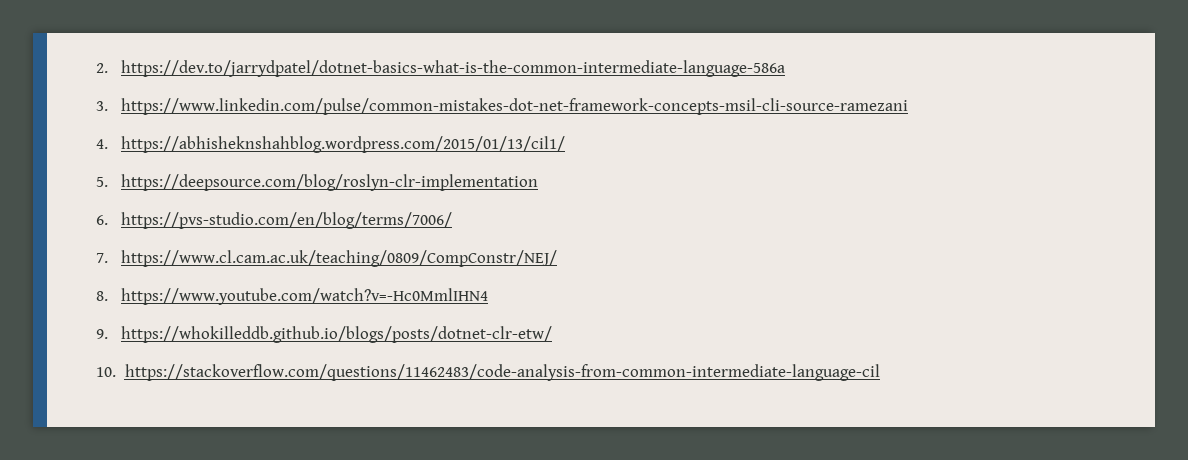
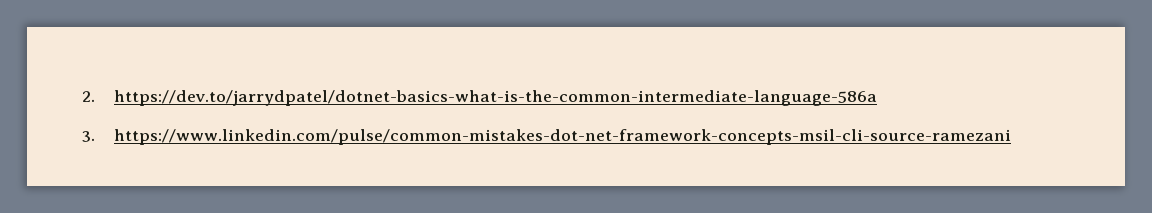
[96,136,566,153] [96,174,539,191] [96,212,453,229] [96,250,558,267] [96,288,489,305] [96,326,553,343] [96,364,880,381] // 4. https://abhisheknshahblog.wordpress.com/2015/01/13/cil1/ // 5. https://deepsource.com/blog/roslyn-clr-implementation // 6. https://pvs-studio.com/en/blog/terms/7006/ // 7. https://www.cl.cam.ac.uk/teaching/0809/CompConstr/NEJ/ // 8. https://www.youtube.com/watch?v=-Hc0MmlIHN4 // 9. https://whokilleddb.github.io/blogs/posts/dotnet-clr-etw/ // 10. https://stackoverflow.com/questions/11462483/code-analysis-from-common-intermediate-language-cil -> (1012, 137) none

